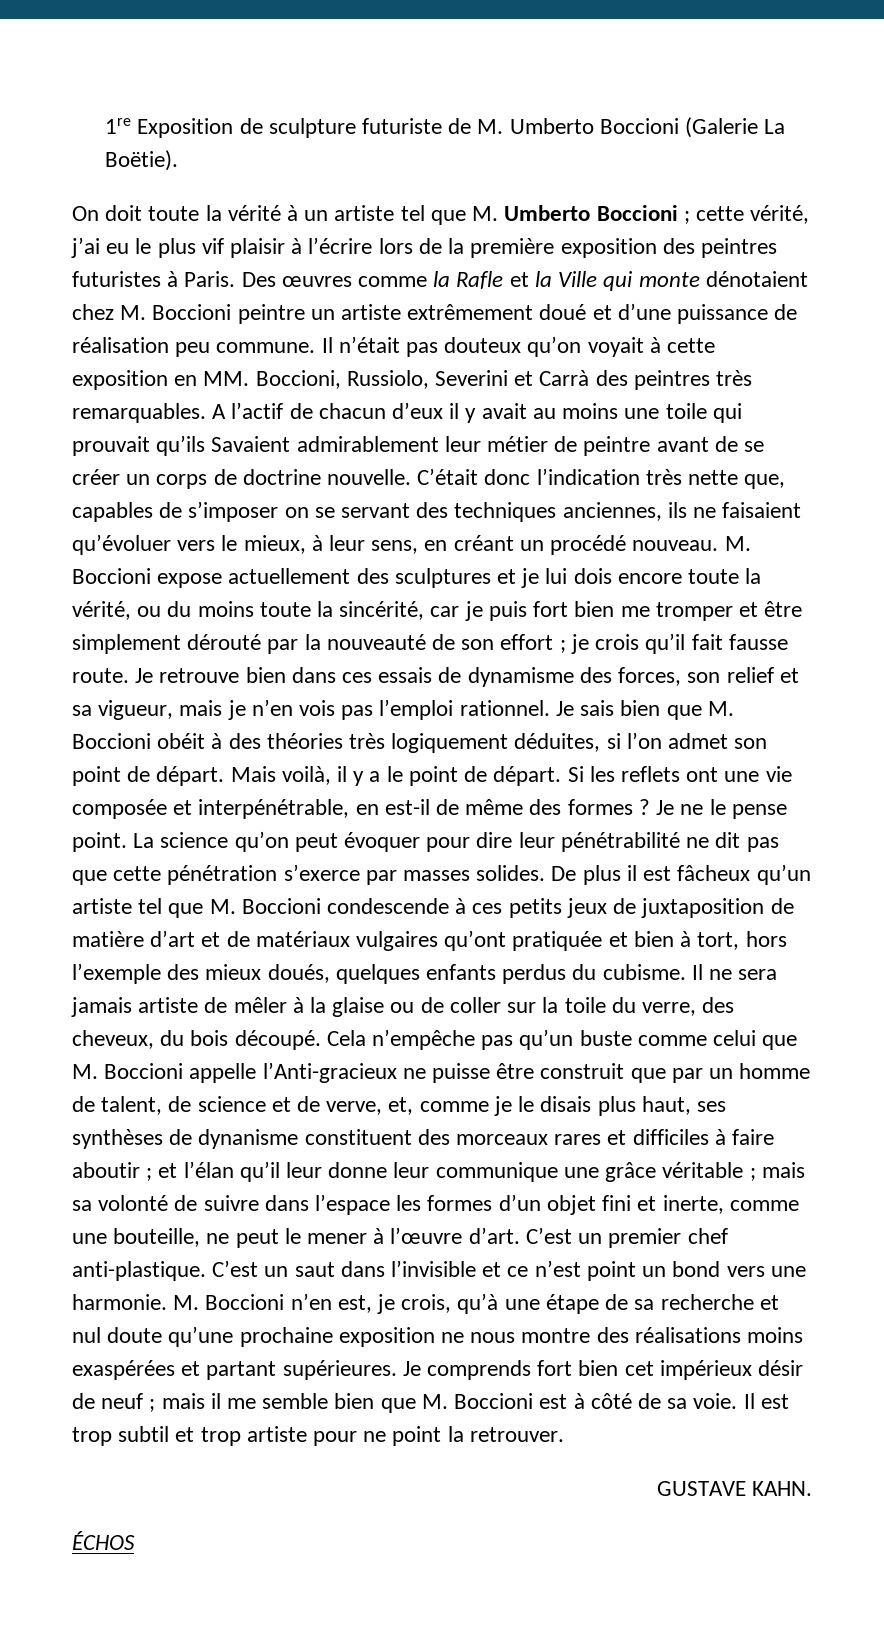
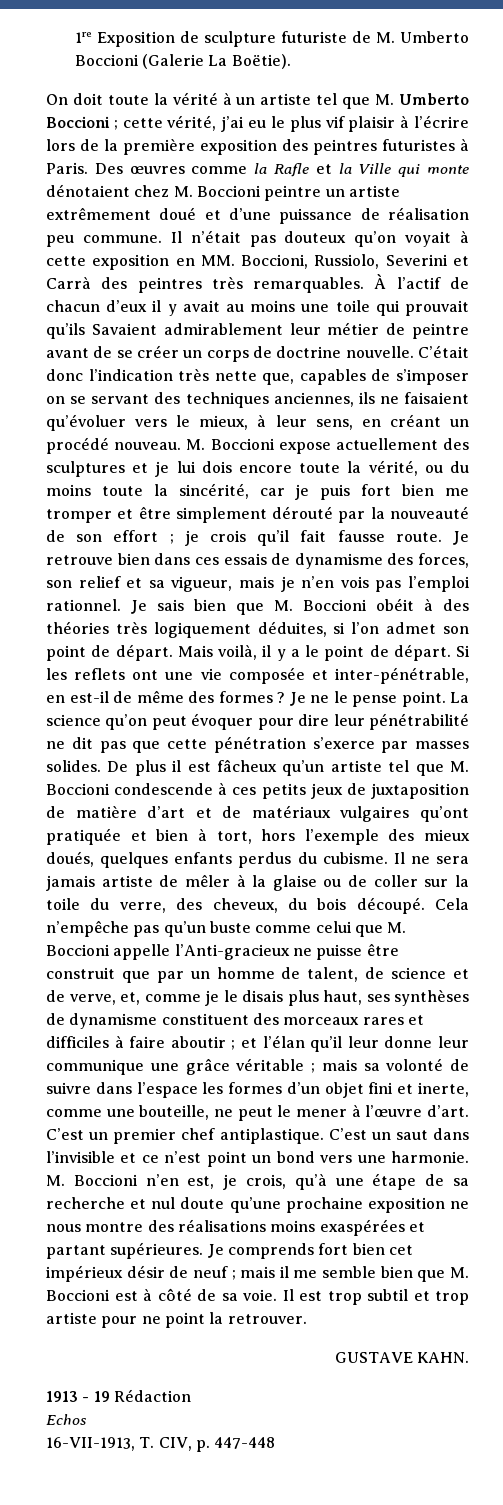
[212,404,227,419] A -> [374,274,387,289] À
[198,799,350,819] interpénétrable, -> [335,667,469,684] inter-pénétrable,
[198,1129,299,1149] dynanisme -> [69,1013,158,1029] dynamisme
[72,1261,206,1281] anti-plastique. -> [219,1128,324,1144] antiplastique.
[72,1531,135,1550] ÉCHOS -> [46,1389,191,1402] [46,1414,87,1425] [46,1437,276,1452] 1913 - 19 Rédaction // Echos // 16-VII-1913, T. CIV, p. 447-448

